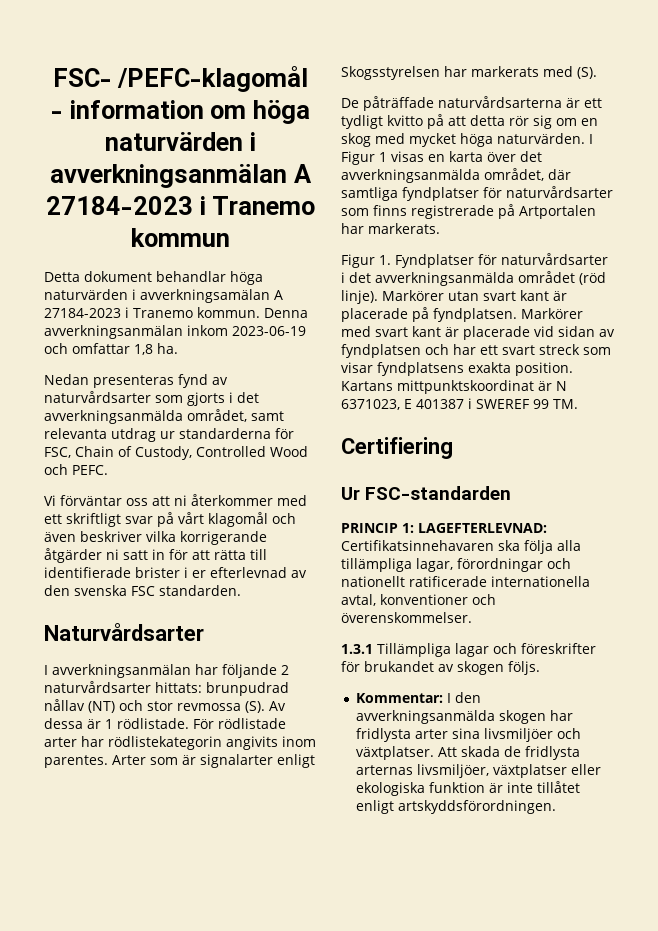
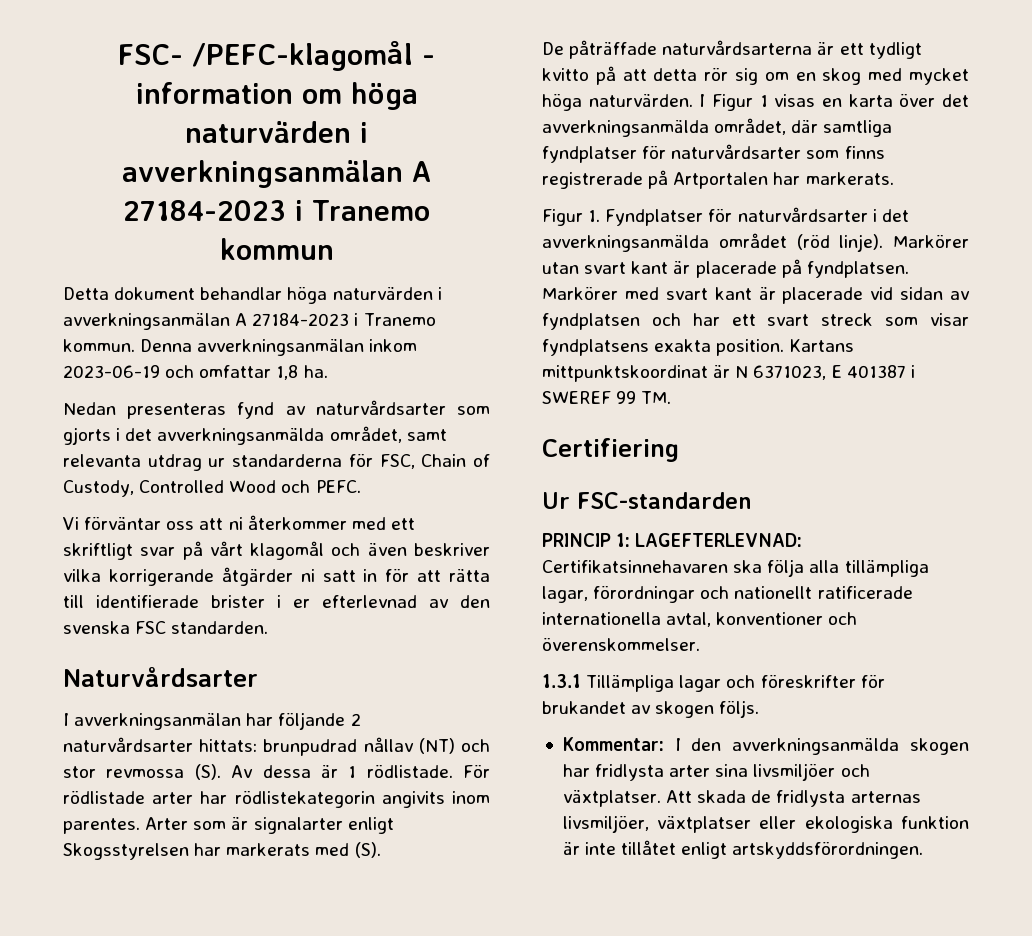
[140,289,270,303] avverkningsamälan -> [63,313,230,330] avverkningsanmälan

